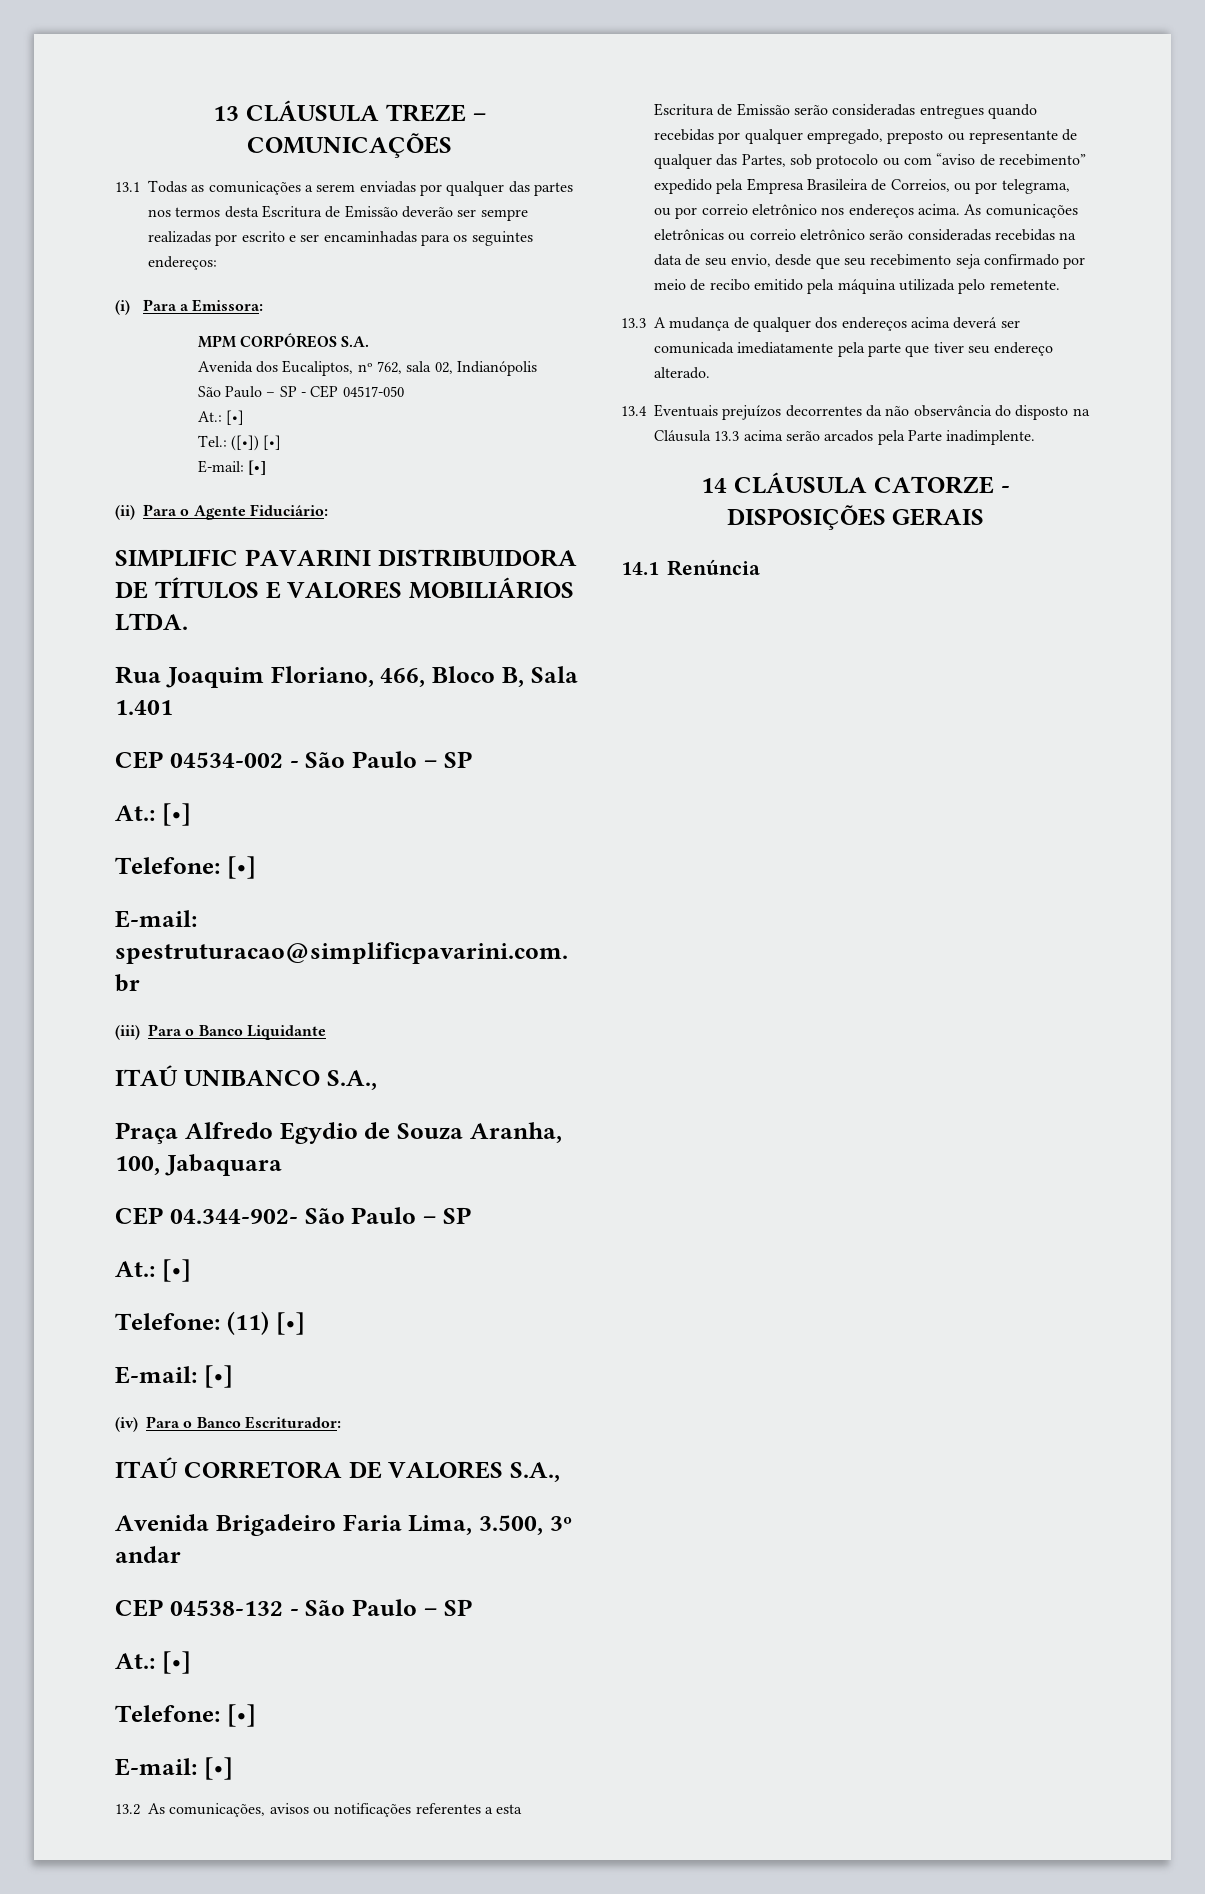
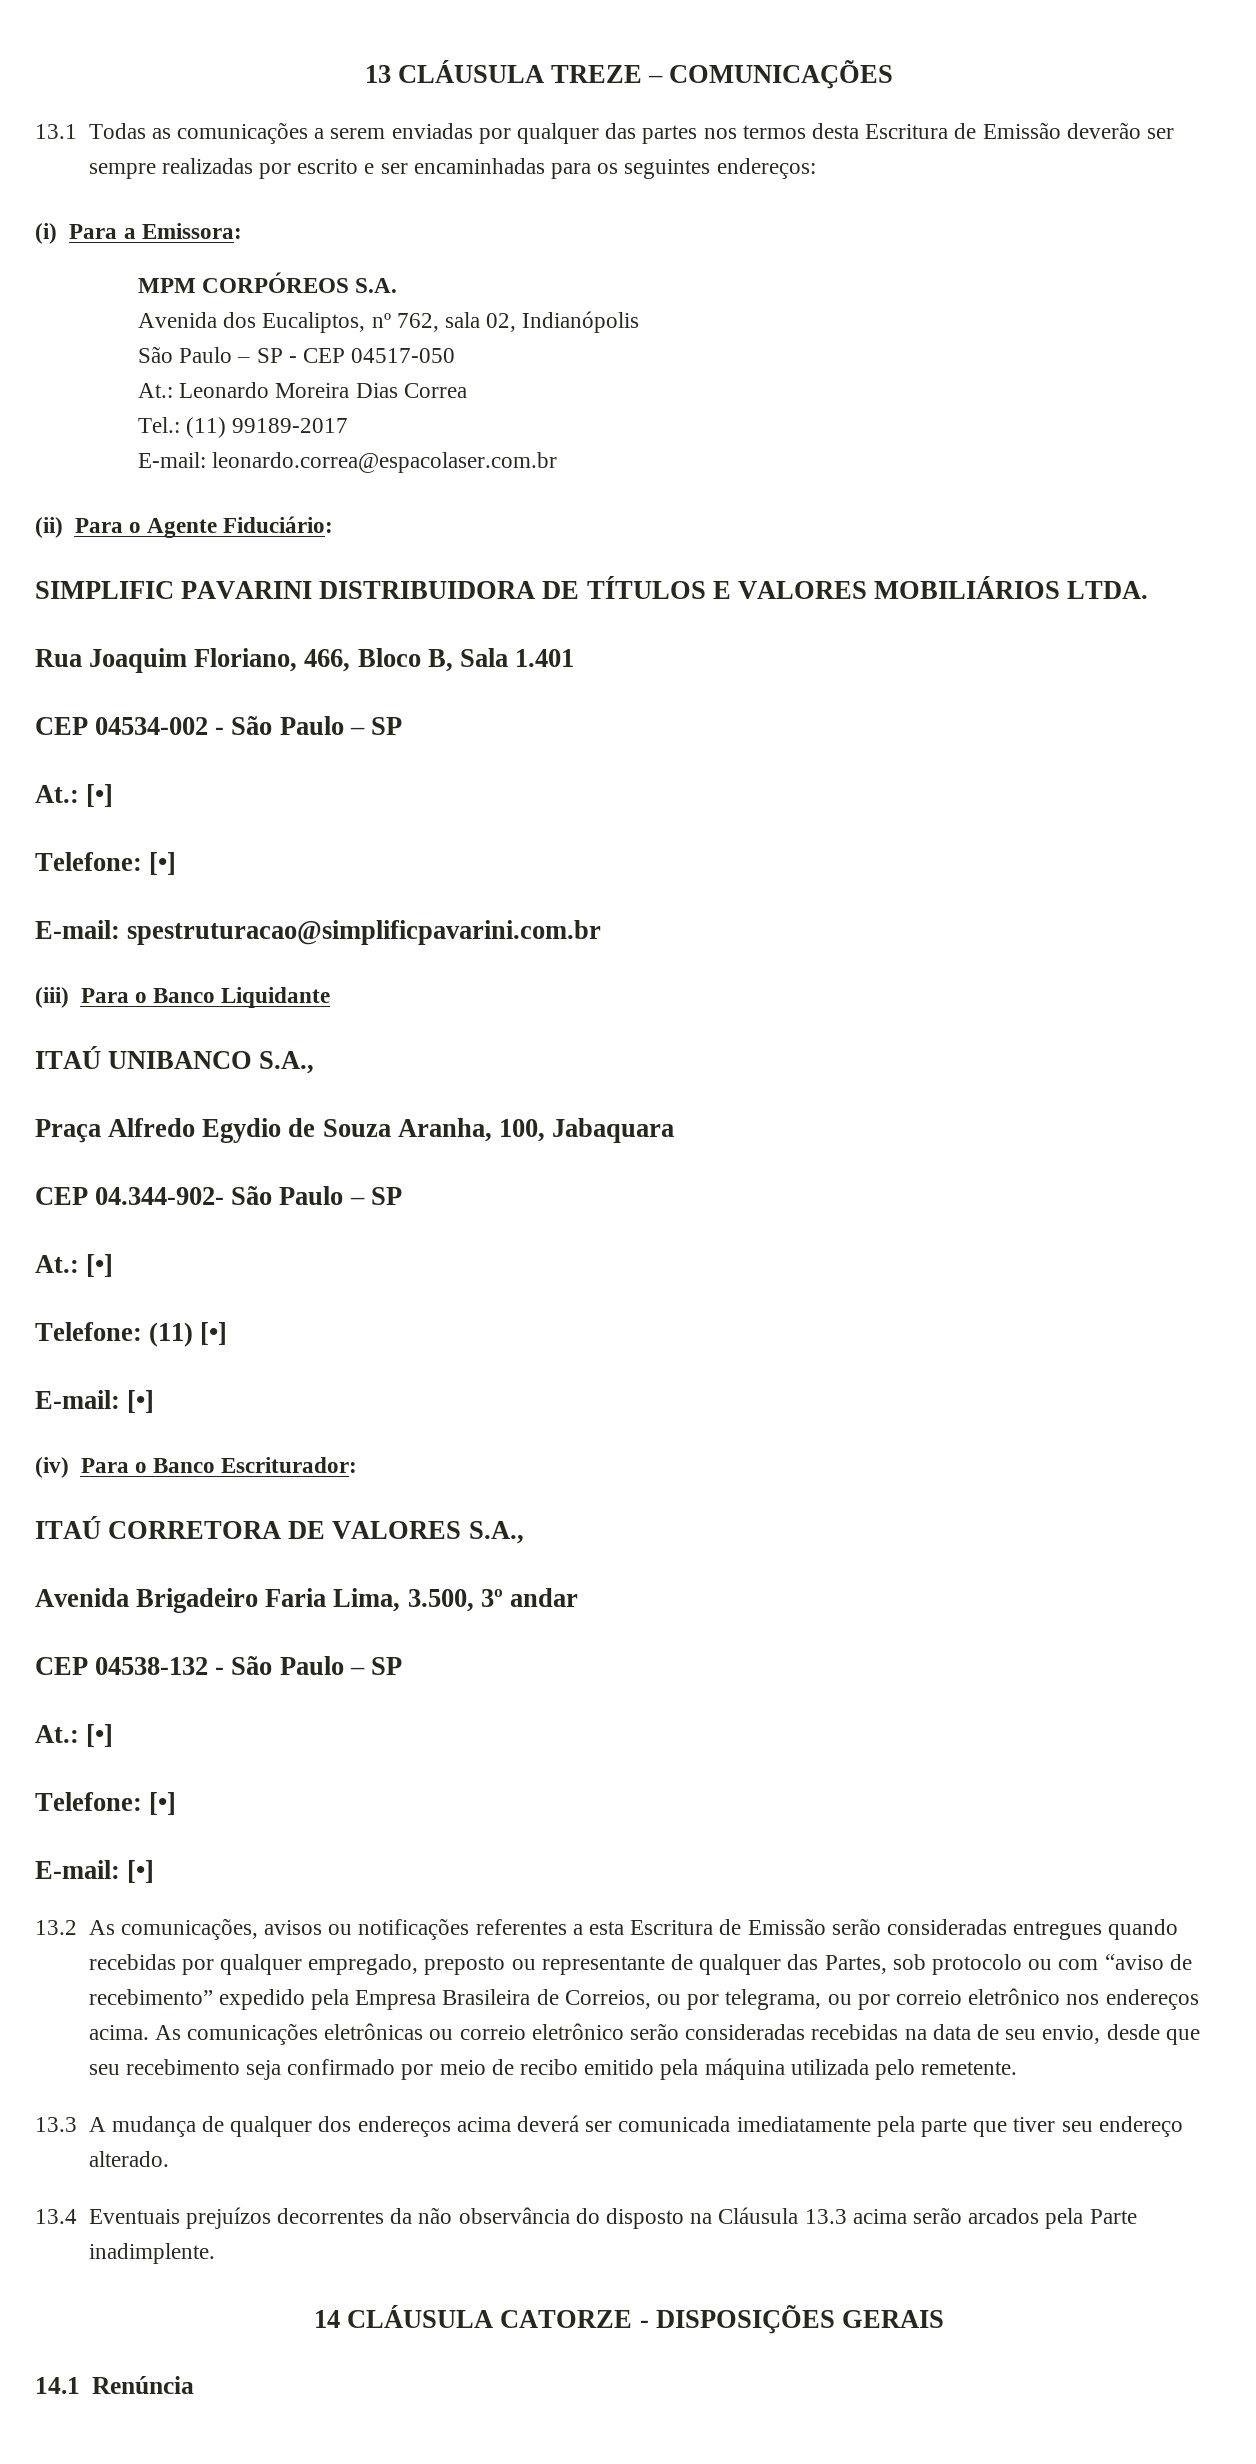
[226,410,245,425] [•] -> [179,382,467,398] Leonardo Moreira Dias Correa
[231,435,282,451] [197,460,267,475] ([•]) [•] // E-mail: [•] -> [186,417,349,438] [137,452,558,473] (11) 99189-2017 // E-mail: leonardo.correa@espacolaser.com.br

